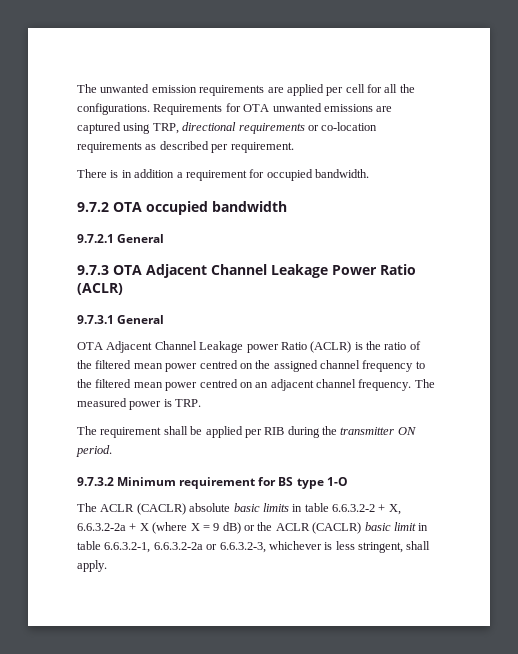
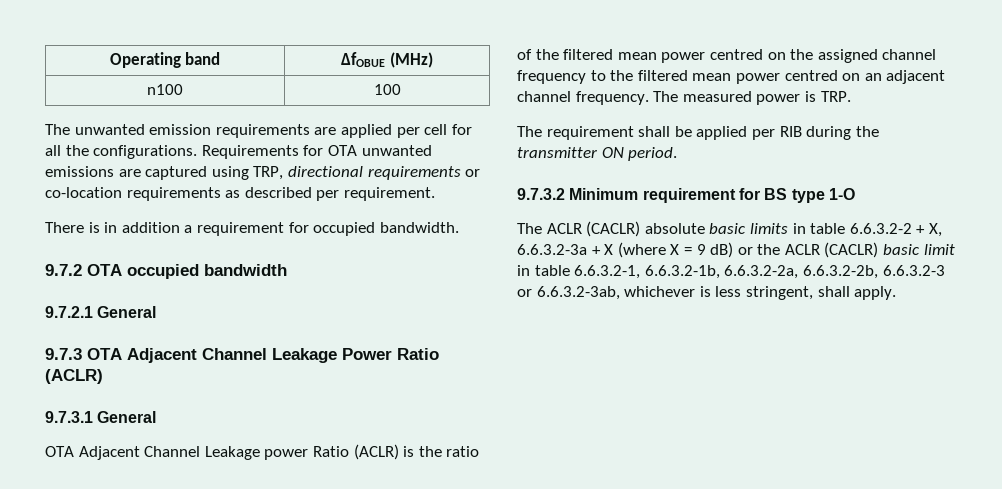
(77, 88) none -> [109,52,221,68] [341,52,433,68] [147,84,183,95] [373,84,401,95] Operating band | ΔfOBUE (MHz) // n100 | 100 //
[77,523,126,531] 6.6.3.2-2a -> [517,244,587,255] 6.6.3.2-3a
[153,542,266,553] 6.6.3.2-2a or 6.6.3.2-3, -> [644,265,945,279] [517,286,620,300] 6.6.3.2-1b, 6.6.3.2-2a, 6.6.3.2-2b, 6.6.3.2-3 or 6.6.3.2-3ab,

